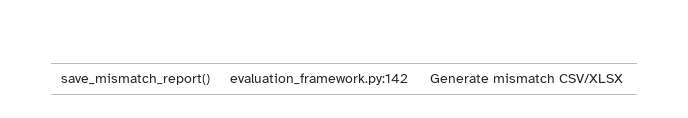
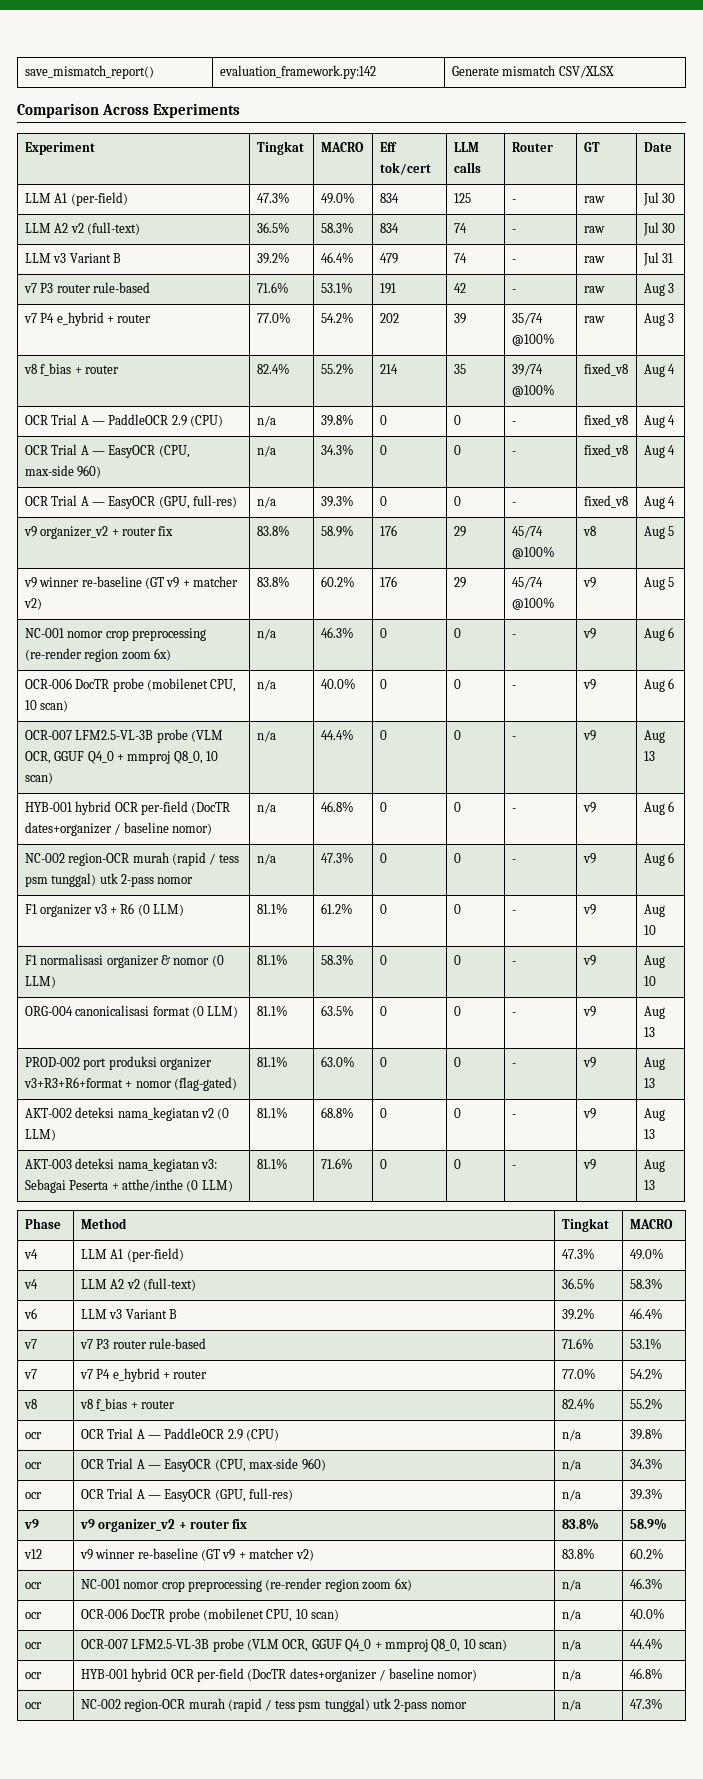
(623, 78) none -> [17,103,240,118] [24,142,95,155] [256,141,304,155] [320,142,364,152] [379,142,397,152] [379,162,431,175] [453,142,479,152] [453,162,481,173] [511,142,553,152] [583,142,600,152] [643,142,672,152] [24,192,128,206] [256,192,290,203] [320,192,355,204] [379,193,399,203] [453,193,471,203] [511,199,516,203] [583,196,605,203] [642,192,676,206] [24,222,141,235] [256,222,290,233] [320,222,354,233] [379,223,399,233] [453,223,467,233] [511,229,516,233] [583,226,605,233] [642,222,676,236] [24,253,122,263] [256,252,290,264] [320,252,354,263] [379,253,398,264] [453,253,467,263] [511,259,516,263] [583,256,605,263] [642,252,674,266] [23,282,151,293] [256,282,289,293] [320,282,353,293] [379,283,396,294] [453,283,466,293] [511,289,516,293] [583,286,605,293] [643,283,675,296] [23,312,152,326] [256,312,291,323] [320,312,354,323] [379,313,399,323] [453,313,466,324] [511,313,543,325] [511,333,555,346] [583,316,605,323] [643,313,675,326] [23,363,120,376] [256,363,290,374] [320,363,354,374] [379,364,398,374] [453,364,466,374] [511,364,543,376] [511,384,555,397] [583,363,628,376] [643,364,676,377] [24,414,224,427] [256,415,276,427] [320,414,354,426] [379,415,387,425] [453,415,461,425] [511,421,516,425] [583,414,628,427] [643,415,676,428] [24,444,190,458] [24,465,102,478] [256,445,276,457] [320,444,354,455] [379,445,387,455] [453,445,461,455] [511,451,516,455] [583,444,628,457] [643,445,676,458] [24,495,238,509] [256,496,276,508] [320,495,354,507] [379,496,387,506] [453,496,461,506] [511,502,516,506] [583,495,628,508] [643,496,676,509] [23,526,174,539] [256,525,290,536] [320,525,354,537] [379,525,397,536] [453,526,466,537] [511,526,543,538] [511,546,555,559] [582,526,596,536] [643,526,675,539] [23,576,239,589] [23,598,42,610] [256,576,290,587] [320,576,355,587] [379,576,397,587] [453,577,466,588] [511,577,543,589] [511,597,555,610] [582,577,596,588] [643,577,675,590] [24,628,207,641] [24,648,172,662] [256,628,276,640] [320,627,354,638] [379,628,387,638] [453,628,461,638] [511,634,516,638] [582,628,596,639] [643,627,675,641] [24,678,237,692] [24,700,69,712] [256,679,276,691] [320,678,356,689] [379,679,387,689] [453,679,461,689] [511,685,516,689] [582,679,596,690] [643,678,675,692] [24,729,224,743] [24,751,219,764] [24,772,53,784] [256,730,276,742] [320,729,354,740] [379,730,387,740] [453,730,461,740] [511,736,516,740] [582,730,596,741] [643,730,665,743] [643,751,655,761] [24,801,231,815] [24,822,213,836] [256,802,276,814] [320,801,354,812] [379,802,387,812] [453,802,461,812] [511,808,516,812] [582,802,596,813] [643,801,675,815] [24,852,239,866] [24,873,194,887] [256,853,276,865] [320,852,354,863] [379,853,387,863] [453,853,461,863] [511,859,516,863] [582,853,596,864] [643,852,675,866] [24,903,185,917] [256,903,288,914] [320,903,353,914] [379,904,387,914] [453,904,461,914] [511,910,516,914] [582,904,596,915] [643,904,665,917] [643,925,656,935] [24,954,224,968] [24,976,56,988] [256,954,288,965] [320,954,354,965] [379,955,387,965] [453,955,461,965] [511,961,516,965] [582,955,596,966] [643,955,665,968] [643,976,656,986] [24,1005,239,1018] [256,1005,288,1016] [320,1005,354,1016] [379,1006,387,1016] [453,1006,461,1016] [511,1012,516,1016] [582,1006,596,1017] [643,1006,665,1019] [643,1027,655,1037] [24,1056,213,1070] [23,1077,238,1091] [256,1056,288,1067] [320,1056,355,1067] [379,1057,387,1067] [453,1057,461,1067] [511,1063,516,1067] [582,1057,596,1068] [643,1057,665,1070] [643,1078,655,1088] [24,1107,230,1121] [24,1129,56,1141] [256,1107,288,1118] [320,1107,354,1118] [379,1108,387,1118] [453,1108,461,1118] [511,1114,516,1118] [582,1108,596,1119] [643,1108,665,1121] [643,1129,655,1139] [24,1158,218,1172] [24,1179,233,1193] [256,1158,288,1169] [320,1158,353,1169] [379,1159,387,1169] [453,1159,461,1169] [511,1165,516,1169] [582,1159,596,1170] [643,1159,665,1172] [643,1180,655,1190] [24,1218,61,1229] [80,1218,127,1229] [561,1218,609,1232] [629,1219,673,1229] [23,1249,38,1259] [80,1248,184,1262] [561,1248,595,1259] [629,1248,664,1260] [23,1279,38,1289] [80,1278,197,1291] [561,1278,595,1289] [629,1278,663,1289] [23,1308,37,1319] [80,1309,178,1319] [561,1308,595,1320] [629,1308,663,1319] [23,1339,37,1349] [79,1338,207,1349] [561,1338,594,1349] [629,1338,662,1349] [23,1369,37,1379] [79,1368,208,1382] [561,1368,596,1379] [629,1368,663,1379] [23,1399,37,1409] [79,1398,176,1411] [561,1398,595,1409] [629,1398,663,1409] [24,1432,42,1439] [80,1428,280,1441] [561,1429,581,1441] [629,1428,663,1440] [24,1462,42,1469] [80,1458,326,1472] [561,1459,581,1471] [629,1458,663,1469] [24,1492,42,1499] [80,1488,294,1502] [561,1489,581,1501] [629,1488,663,1500] [23,1519,39,1529] [79,1519,248,1532] [561,1518,599,1530] [629,1518,667,1530] [23,1549,42,1559] [79,1548,314,1561] [561,1548,595,1559] [629,1548,664,1559] [24,1582,42,1589] [80,1578,412,1592] [561,1579,581,1591] [629,1578,663,1589] [24,1612,42,1619] [80,1608,340,1622] [561,1609,581,1621] [629,1608,665,1619] [24,1642,42,1649] [80,1638,508,1652] [561,1639,581,1651] [629,1638,663,1649] [24,1672,42,1679] [80,1668,477,1682] [561,1669,581,1681] [629,1668,663,1679] [24,1702,42,1709] [80,1698,467,1712] [561,1699,581,1711] [629,1698,663,1709] // Comparison Across Experiments // Experiment | Tingkat | MACRO | Eff tok/cert | LLM calls | Router | GT | Date // LLM A1 (per-field) | 47.3% | 49.0% | 834 | 125 | - | raw | Jul 30 // LLM A2 v2 (full-text) | 36.5% | 58.3% | 834 | 74 | - | raw | Jul 30 // LLM v3 Variant B | 39.2% | 46.4% | 479 | 74 | - | raw | Jul 31 // v7 P3 router rule-based | 71.6% | 53.1% | 191 | 42 | - | raw | Aug 3 // v7 P4 e_hybrid + router | 77.0% | 54.2% | 202 | 39 | 35/74 @100% | raw | Aug 3 // v8 f_bias + router | 82.4% | 55.2% | 214 | 35 | 39/74 @100% | fixed_v8 | Aug 4 // OCR Trial A — PaddleOCR 2.9 (CPU) | n/a | 39.8% | 0 | 0 | - | fixed_v8 | Aug 4 // OCR Trial A — EasyOCR (CPU, max-side 960) | n/a | 34.3% | 0 | 0 | - | fixed_v8 | Aug 4 // OCR Trial A — EasyOCR (GPU, full-res) | n/a | 39.3% | 0 | 0 | - | fixed_v8 | Aug 4 // v9 organizer_v2 + router fix | 83.8% | 58.9% | 176 | 29 | 45/74 @100% | v8 | Aug 5 // v9 winner re-baseline (GT v9 + matcher v2) | 83.8% | 60.2% | 176 | 29 | 45/74 @100% | v9 | Aug 5 // NC-001 nomor crop preprocessing (re-render region zoom 6x) | n/a | 46.3% | 0 | 0 | - | v9 | Aug 6 // OCR-006 DocTR probe (mobilenet CPU, 10 scan) | n/a | 40.0% | 0 | 0 | - | v9 | Aug 6 // OCR-007 LFM2.5-VL-3B probe (VLM OCR, GGUF Q4_0 + mmproj Q8_0, 10 scan) | n/a | 44.4% | 0 | 0 | - | v9 | Aug 13 // HYB-001 hybrid OCR per-field (DocTR dates+organizer / baseline nomor) | n/a | 46.8% | 0 | 0 | - | v9 | Aug 6 // NC-002 region-OCR murah (rapid / tess psm tunggal) utk 2-pass nomor | n/a | 47.3% | 0 | 0 | - | v9 | Aug 6 // F1 organizer v3 + R6 (0 LLM) | 81.1% | 61.2% | 0 | 0 | - | v9 | Aug 10 // F1 normalisasi organizer & nomor (0 LLM) | 81.1% | 58.3% | 0 | 0 | - | v9 | Aug 10 // ORG-004 canonicalisasi format (0 LLM) | 81.1% | 63.5% | 0 | 0 | - | v9 | Aug 13 // PROD-002 port produksi organizer v3+R3+R6+format + nomor (flag-gated) | 81.1% | 63.0% | 0 | 0 | - | v9 | Aug 13 // AKT-002 deteksi nama_kegiatan v2 (0 LLM) | 81.1% | 68.8% | 0 | 0 | - | v9 | Aug 13 // AKT-003 deteksi nama_kegiatan v3: Sebagai Peserta + atthe/inthe (0 LLM) | 81.1% | 71.6% | 0 | 0 | - | v9 | Aug 13 // Phase | Method | Tingkat | MACRO // v4 | LLM A1 (per-field) | 47.3% | 49.0% // v4 | LLM A2 v2 (full-text) | 36.5% | 58.3% // v6 | LLM v3 Variant B | 39.2% | 46.4% // v7 | v7 P3 router rule-based | 71.6% | 53.1% // v7 | v7 P4 e_hybrid + router | 77.0% | 54.2% // v8 | v8 f_bias + router | 82.4% | 55.2% // ocr | OCR Trial A — PaddleOCR 2.9 (CPU) | n/a | 39.8% // ocr | OCR Trial A — EasyOCR (CPU, max-side 960) | n/a | 34.3% // ocr | OCR Trial A — EasyOCR (GPU, full-res) | n/a | 39.3% // v9 | v9 organizer_v2 + router fix | 83.8% | 58.9% // v12 | v9 winner re-baseline (GT v9 + matcher v2) | 83.8% | 60.2% // ocr | NC-001 nomor crop preprocessing (re-render region zoom 6x) | n/a | 46.3% // ocr | OCR-006 DocTR probe (mobilenet CPU, 10 scan) | n/a | 40.0% // ocr | OCR-007 LFM2.5-VL-3B probe (VLM OCR, GGUF Q4_0 + mmproj Q8_0, 10 scan) | n/a | 44.4% // ocr | HYB-001 hybrid OCR per-field (DocTR dates+organizer / baseline nomor) | n/a | 46.8% // ocr | NC-002 region-OCR murah (rapid / tess psm tunggal) utk 2-pass nomor | n/a | 47.3%

